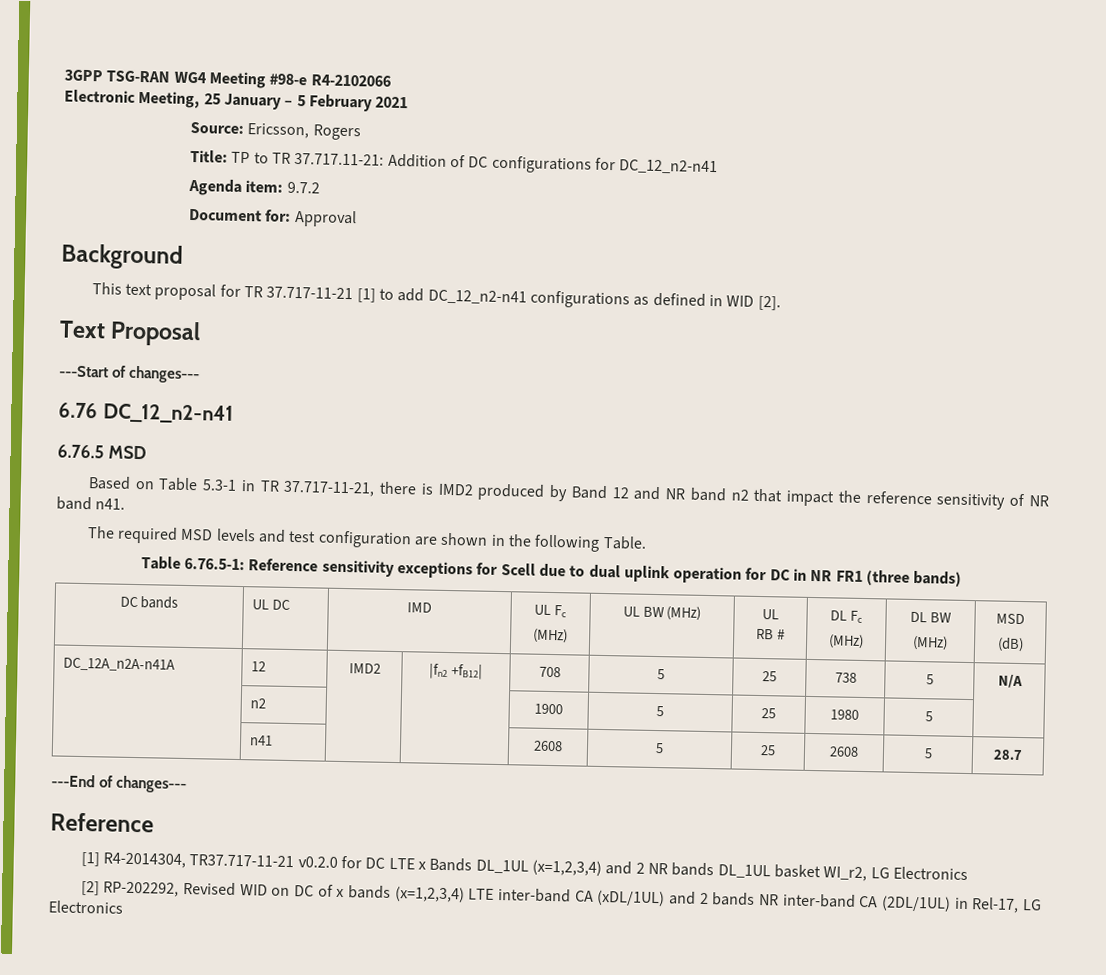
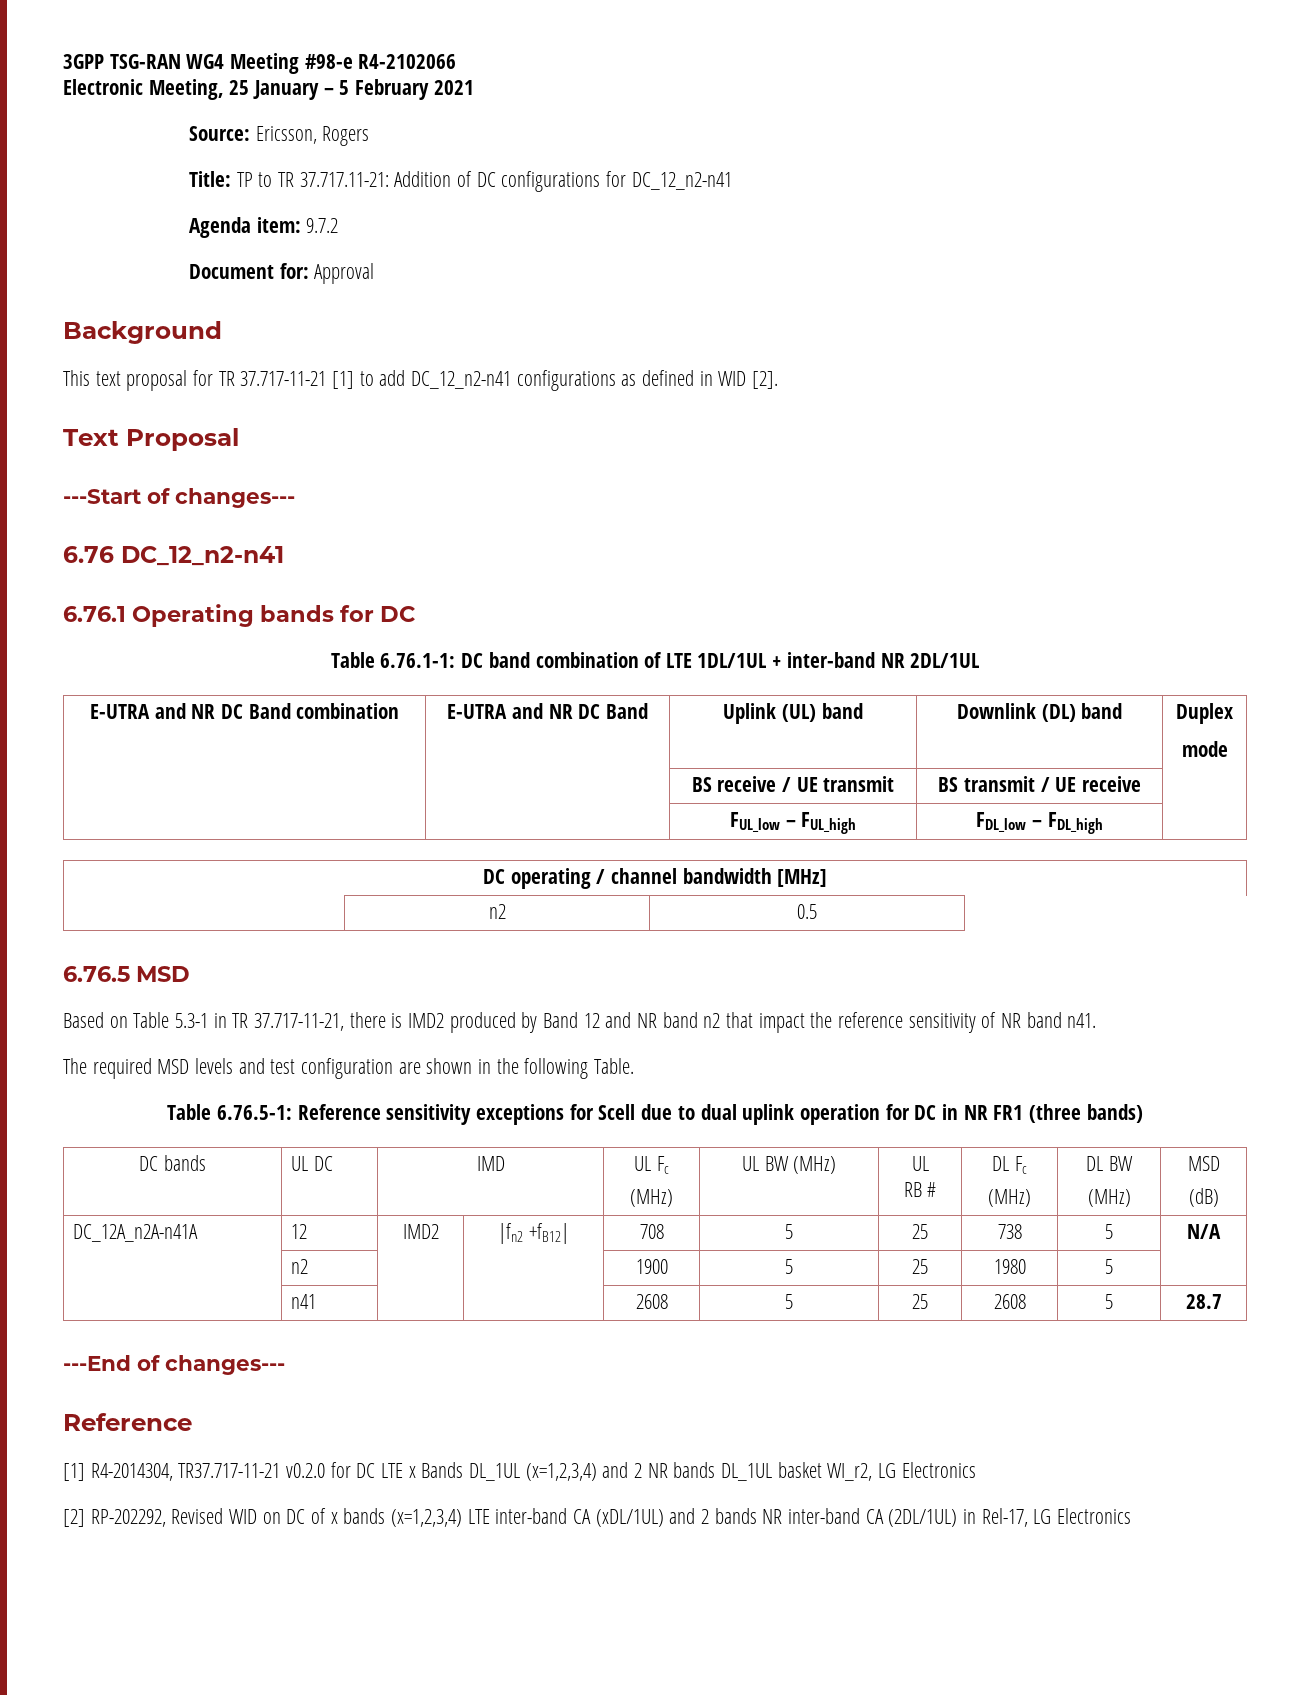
(234, 413) none -> [63,604,417,627] [330,652,980,668] [89,703,400,719] [447,703,648,719] [723,703,863,724] [956,703,1123,722] [1176,703,1233,724] [1181,741,1228,757] [691,776,895,792] [938,776,1141,792] [729,812,857,834] [976,812,1103,834] [482,868,828,889] [488,904,506,919] [797,904,817,919] // 6.76.1 Operating bands for DC // Table 6.76.1-1: DC band combination of LTE 1DL/1UL + inter-band NR 2DL/1UL // E-UTRA and NR DC Band combination | E-UTRA and NR DC Band | Uplink (UL) band | Downlink (DL) band | Duplex // mode // | | BS receive / UE transmit | BS transmit / UE receive | // | | FUL_low – FUL_high | FDL_low – FDL_high | // DC operating / channel bandwidth [MHz] // | n2 | 0.5

